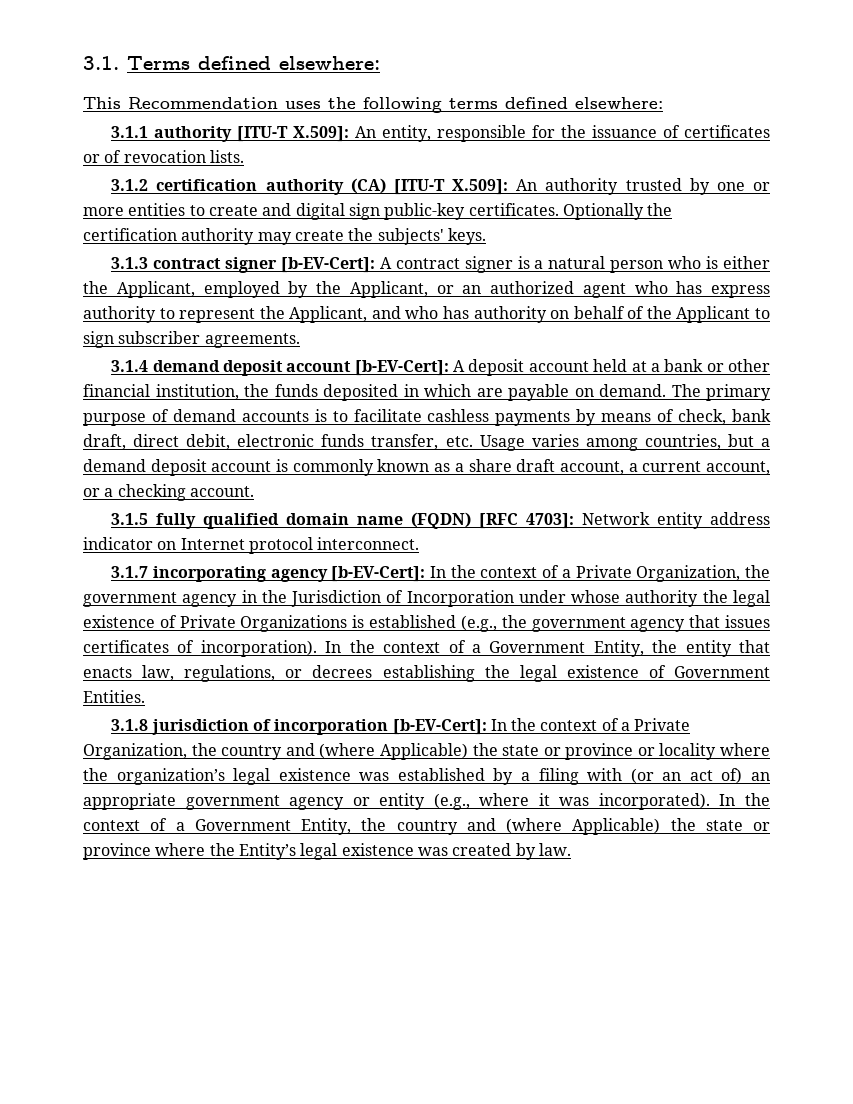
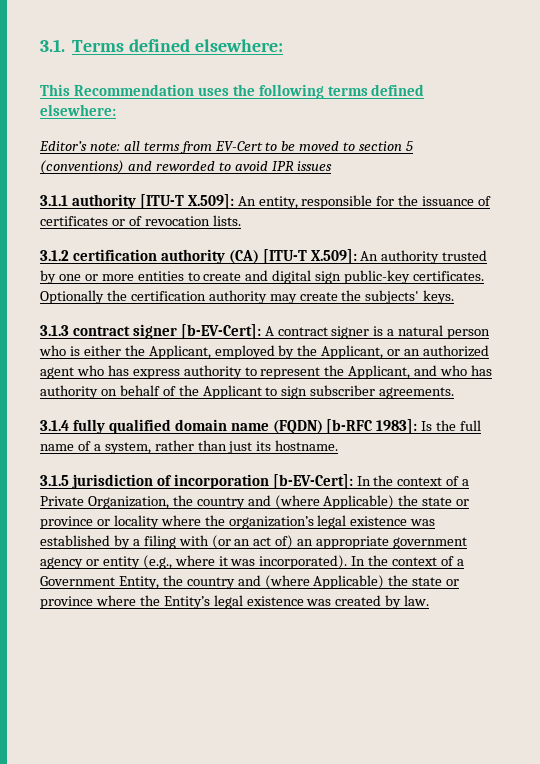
(663, 103) none -> [39,141,414,154] [40,160,333,174] // Editor’s note: all terms from EV-Cert to be moved to section 5 (conventions) and reworded to avoid IPR issues
[152,359,770,376] [83,384,771,401] [83,409,771,426] [83,434,771,451] [83,459,771,476] [83,484,254,501] [111,513,149,525] demand deposit account [b-EV-Cert]: A deposit account held at a bank or other financial institution, the funds deposited in which are payable on demand. The primary purpose of demand accounts is to facilitate cashless payments by means of check, bank draft, direct debit, electronic funds transfer, etc. Usage varies among countries, but a demand deposit account is commonly known as a share draft account, a current account, or a checking account. // 3.1.5 -> (69, 425) none
[479,512,771,529] [83,537,420,554] [111,565,770,582] [83,590,770,607] [83,615,771,632] [83,640,770,657] [83,665,771,682] [83,690,145,703] [111,719,149,731] [RFC 4703]: Network entity address indicator on Internet protocol interconnect. // 3.1.7 incorporating agency [b-EV-Cert]: In the context of a Private Organization, the government agency in the Jurisdiction of Incorporation under whose authority the legal existence of Private Organizations is established (e.g., the government agency that issues certificates of incorporation). In the context of a Government Entity, the entity that enacts law, regulations, or decrees establishing the legal existence of Government Entities. // 3.1.8 -> [326,419,482,434] [40,440,339,454] [40,475,69,486] [b-RFC 1983]: Is the full name of a system, rather than just its hostname. // 3.1.5

